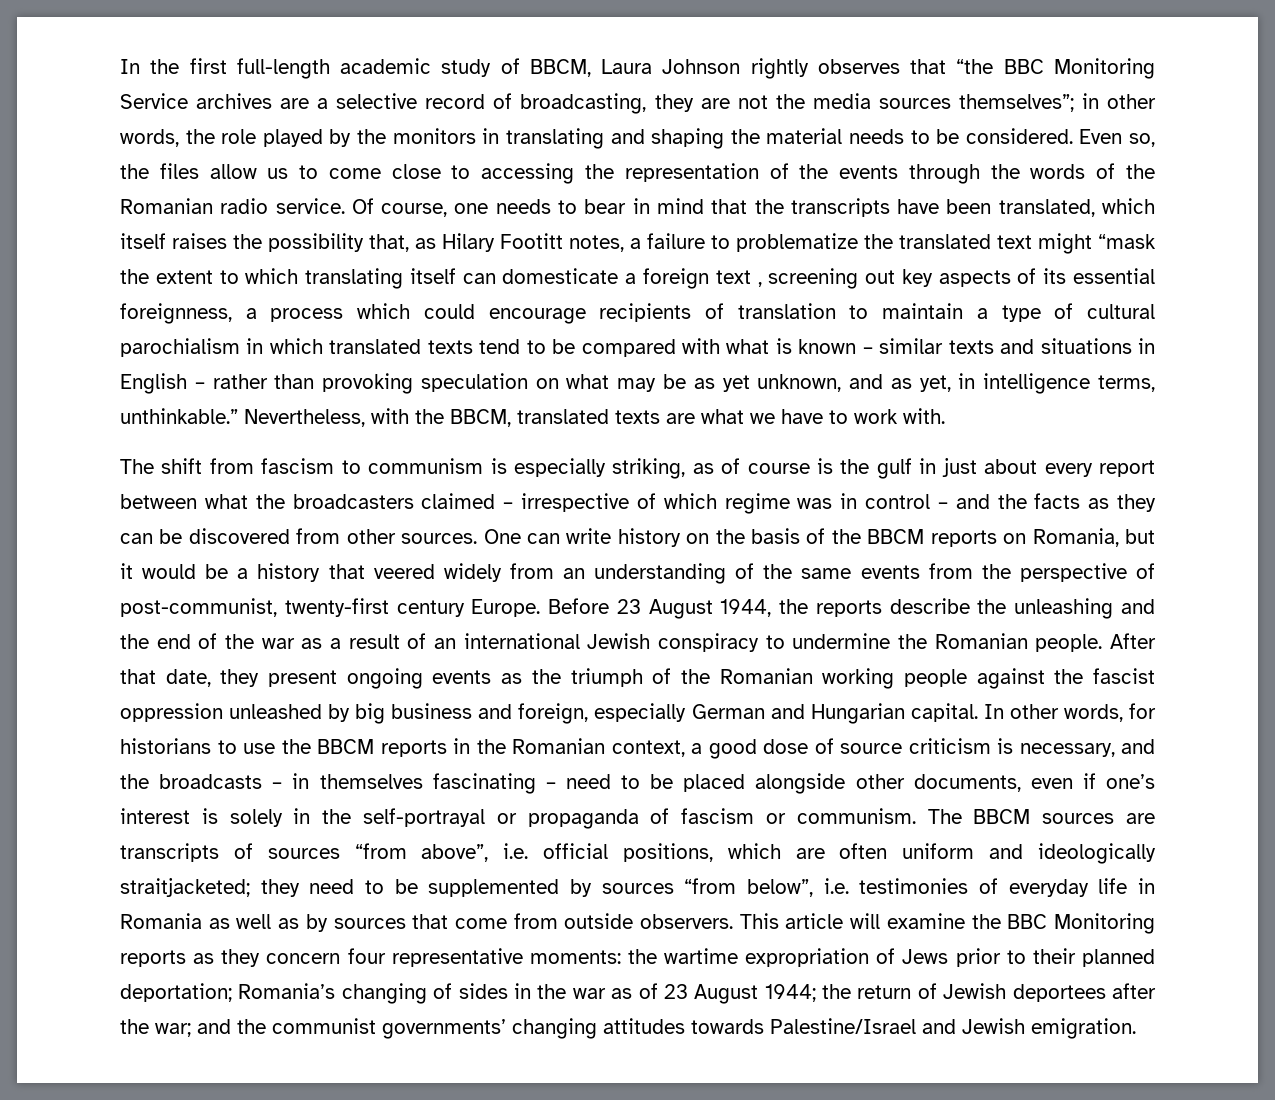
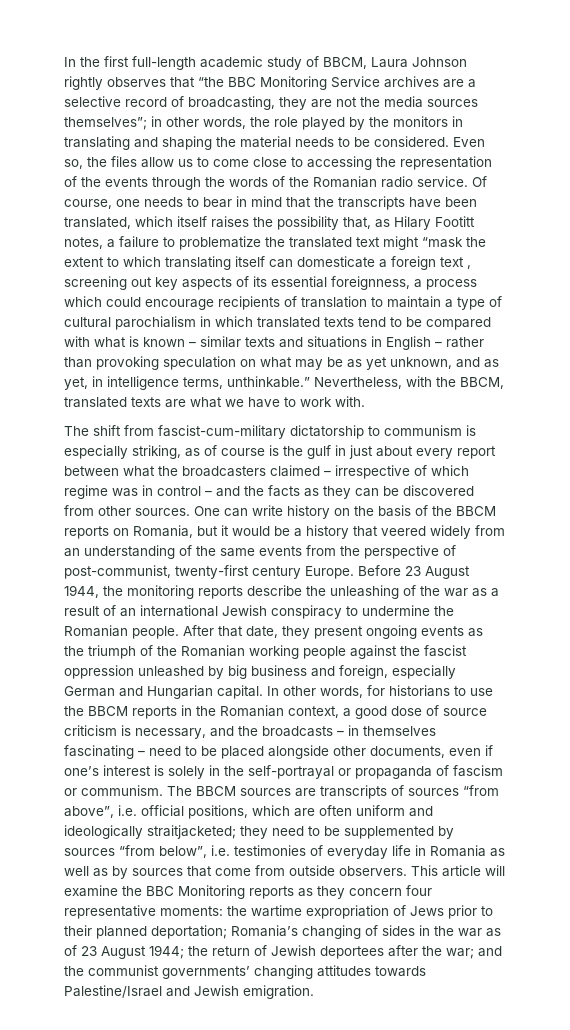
[261,458,335,474] fascism -> [158,425,364,439] fascist-cum-military dictatorship
(809, 606) none -> [127,585,194,599] monitoring
[1120,599,1155,614] [120,634,191,649] and the end -> (399, 592) none

